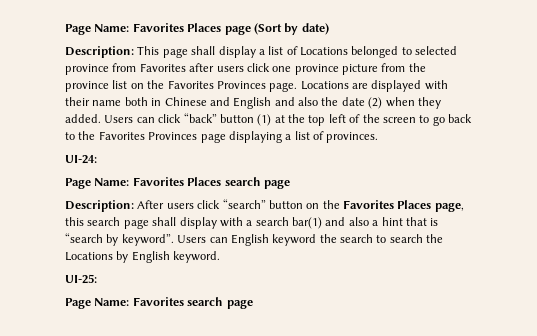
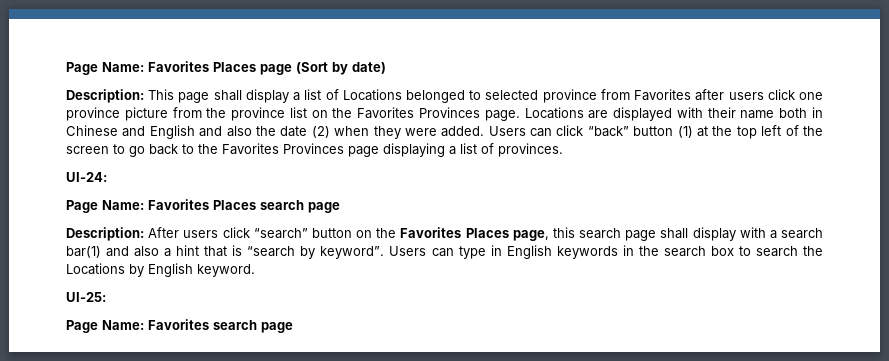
(441, 103) none -> [404,128,437,136] were
[230,234,317,246] English keyword -> [458,245,634,259] type in English keywords in
(373, 238) none -> [710,246,734,256] box

